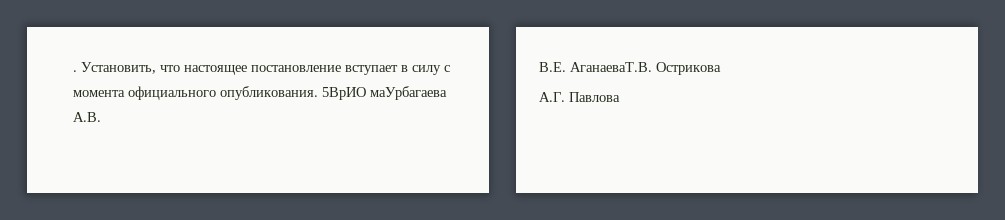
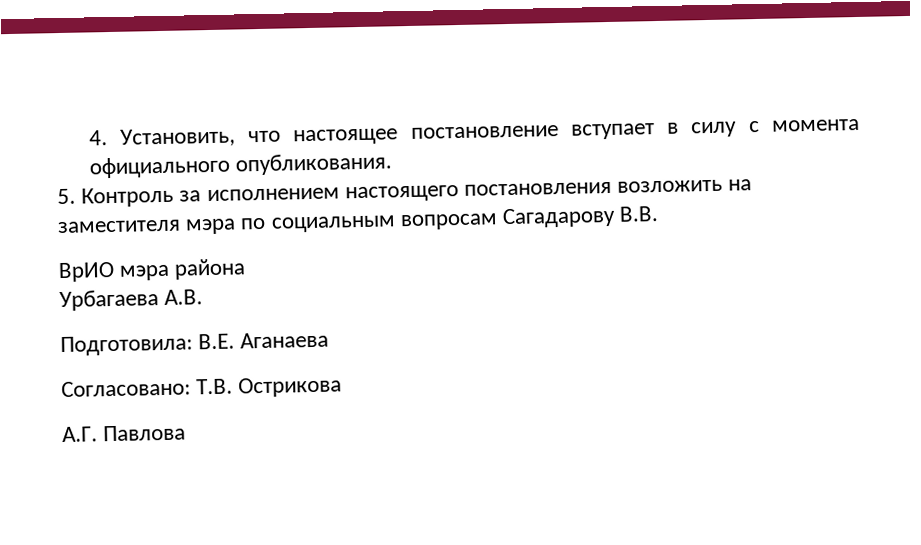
[73,70,78,72] . -> [88,130,108,146] 4.
[322,86,448,100] [73,112,102,122] [539,62,652,72] 5ВрИО маУрбагаева А.В. // В.Е. АганаеваТ.В. -> [57,179,753,208] [57,206,660,235] [58,258,247,283] [59,289,204,312] [60,331,330,357] [61,378,234,398] // 5. Контроль за исполнением настоящего постановления возложить на заместителя мэра по социальным вопросам Сагадарову В.В. // ВрИО мэра района // Урбагаева А.В. // Подготовила: В.Е. Аганаева // Согласовано: Т.В.

